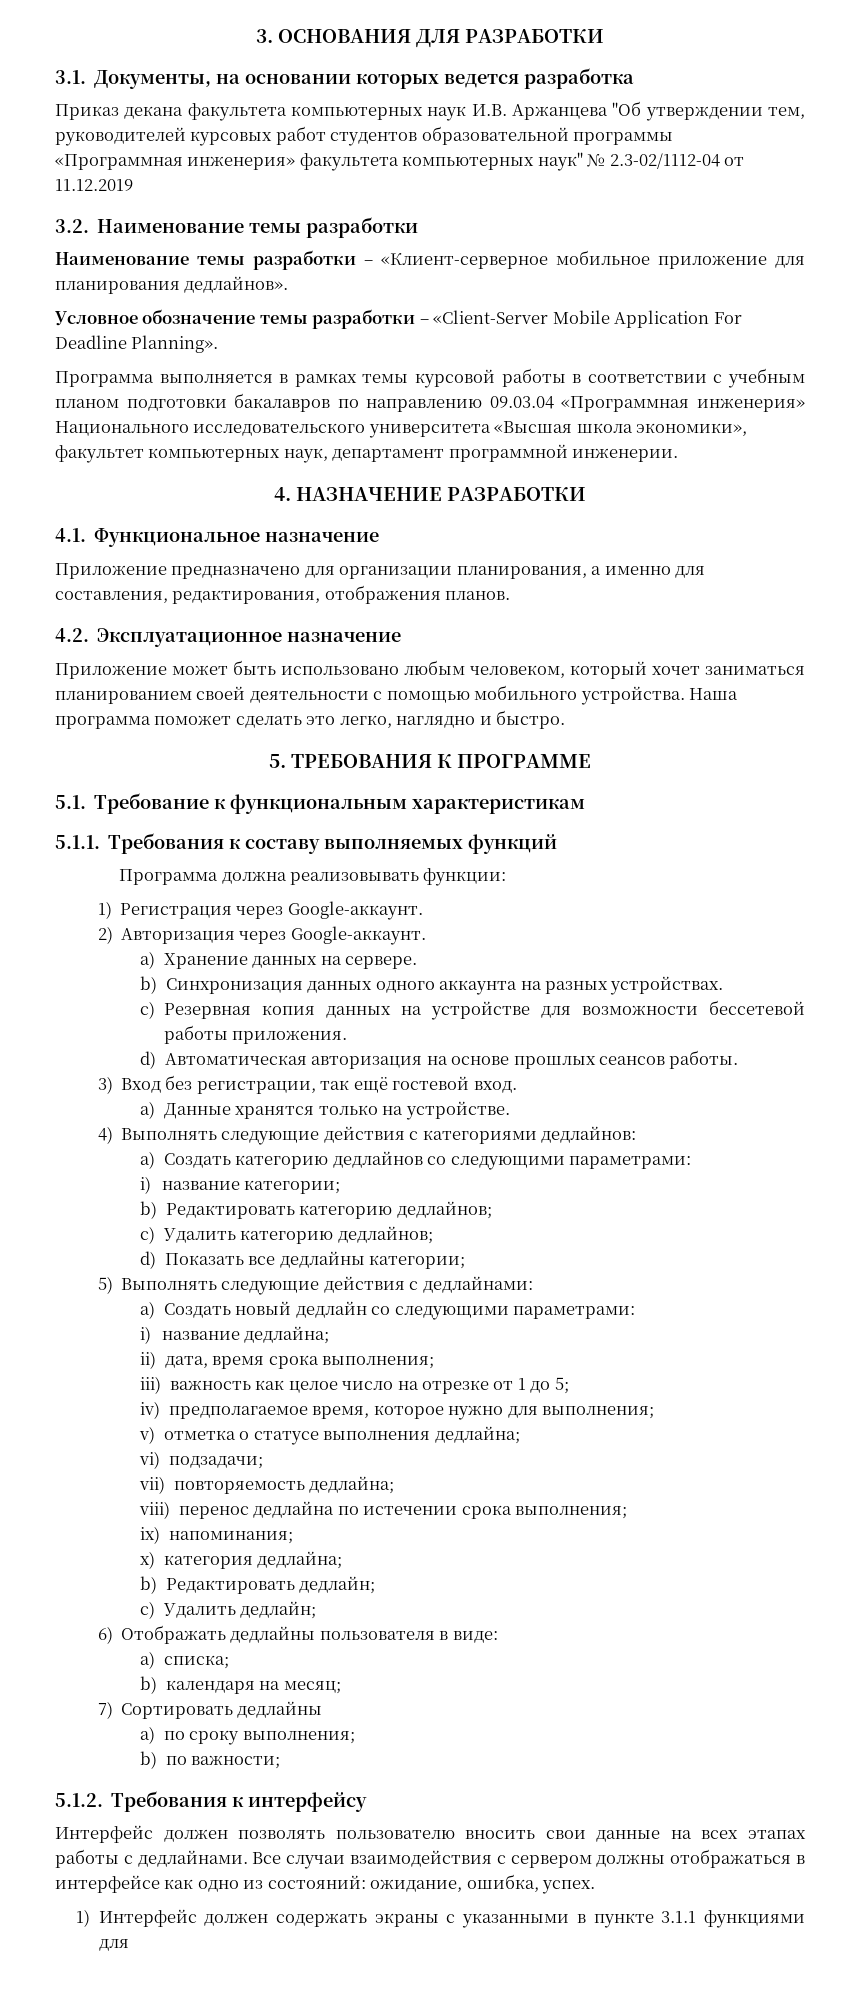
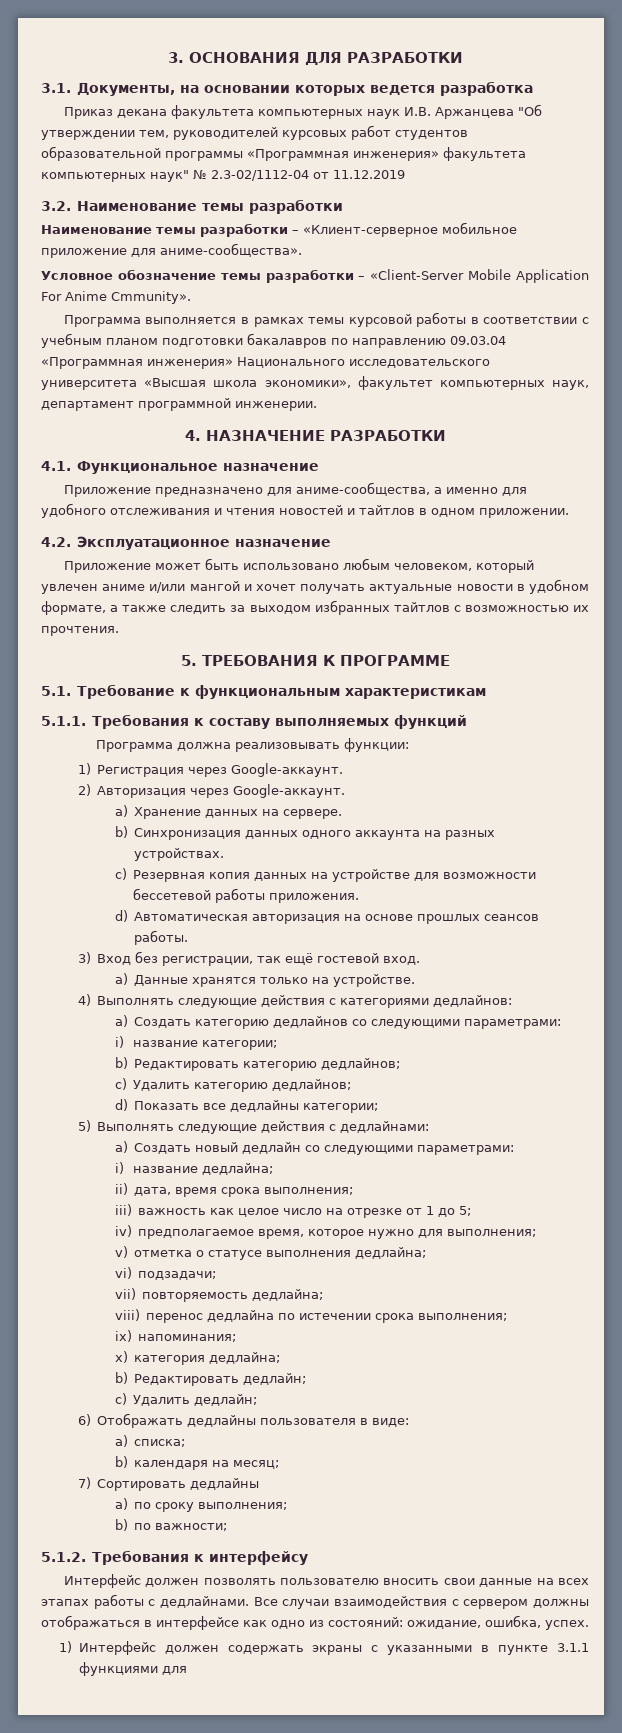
[55,276,289,294] планирования дедлайнов». -> [160,243,302,257] аниме-сообщества».
[55,335,219,353] Deadline Planning». -> [65,291,191,304] Anime Cmmunity».
[339,566,587,579] организации планирования, -> [295,482,430,496] аниме-сообщества,
[55,585,511,604] составления, редактирования, отображения планов. -> [41,503,569,518] удобного отслеживания и чтения новостей и тайтлов в одном приложении.
[652,666,805,675] [55,685,739,705] [55,710,566,729] хочет заниматься планированием своей деятельности с помощью мобильного устройства. Наша программа поможет сделать это легко, наглядно и быстро. -> [41,579,589,594] [41,600,590,615] [41,626,119,636] увлечен аниме и/или мангой и хочет получать актуальные новости в удобном формате, а также следить за выходом избранных тайтлов с возможностью их прочтения.

